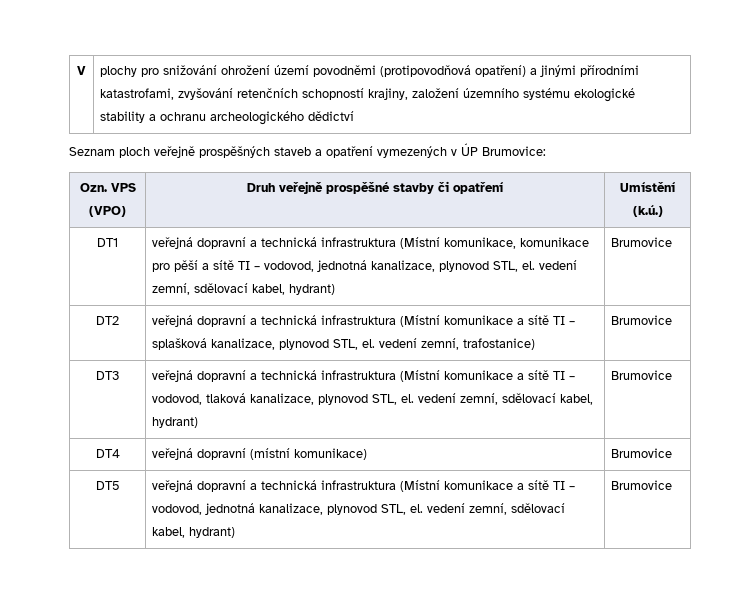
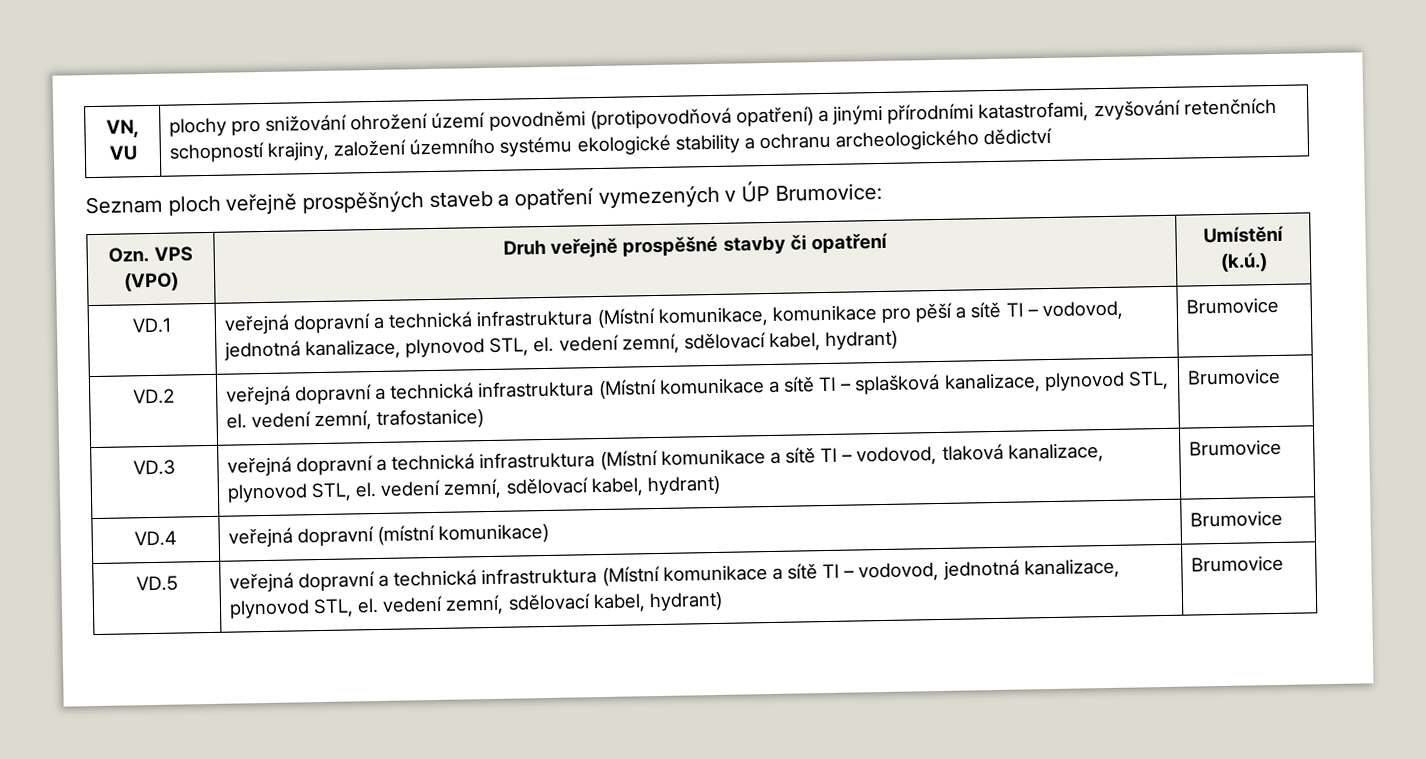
[77,66,86,75] V -> [106,119,139,138] [108,145,138,161] VN, VU
[97,238,118,247] DT1 -> [132,317,172,334] VD.1
[96,316,119,325] DT2 -> [132,388,175,405] VD.2
[96,371,119,380] DT3 -> [133,459,176,476] VD.3
[95,449,120,458] DT4 -> [134,530,177,547] VD.4
[95,481,120,490] DT5 -> [135,575,178,592] VD.5

